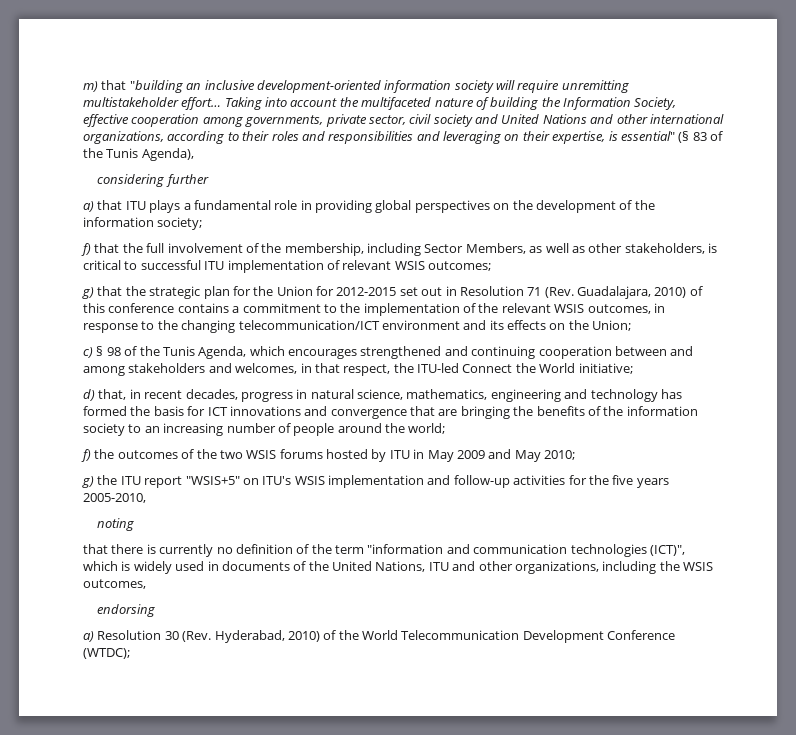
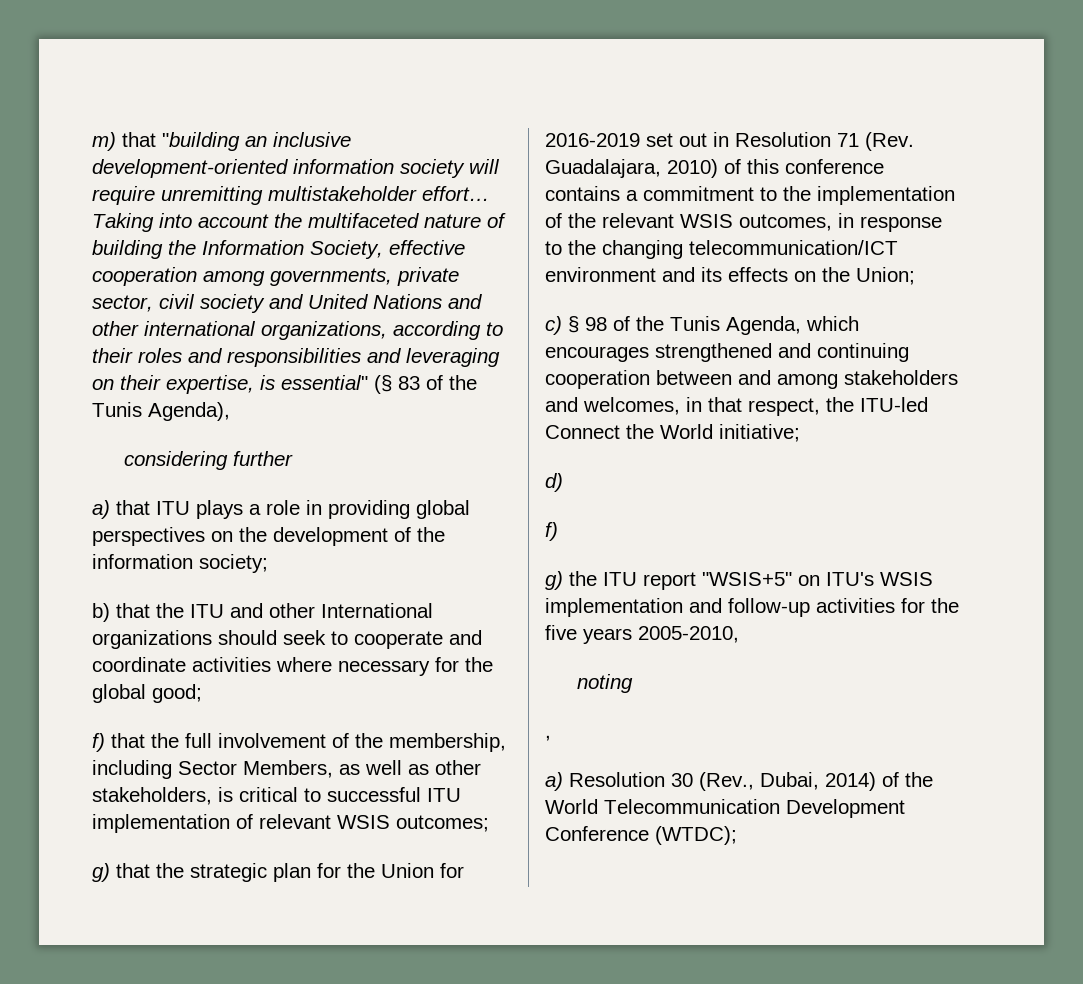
[193,200,271,210] fundamental -> (261, 509) none
(203, 223) none -> [92,603,433,622] [92,630,482,649] [92,657,493,676] [92,684,202,703] // b) that the ITU and other International organizations should seek to cooperate and coordinate activities where necessary for the global good;
[336,287,397,296] 2012-2015 -> [545,133,640,147] 2016-2019
[98,389,682,402] [83,406,698,419] [83,423,446,436] [81,449,575,462] that, in recent decades, progress in natural science, mathematics, engineering and technology has formed the basis for ICT innovations and convergence that are bringing the benefits of the information society to an increasing number of people around the world; // f) the outcomes of the two WSIS forums hosted by ITU in May 2009 and May 2010; -> [545,522,558,541] // f)
[83,544,685,557] [83,561,713,574] [83,579,146,589] [97,604,156,617] that there is currently no definition of the term "information and communication technologies (ICT)", which is widely used in documents of the United Nations, ITU and other organizations, including the WSIS outcomes, // endorsing -> [545,735,551,741] ,
[182,630,320,643] (Rev. Hyderabad, 2010) -> [699,772,876,791] (Rev., Dubai, 2014)

